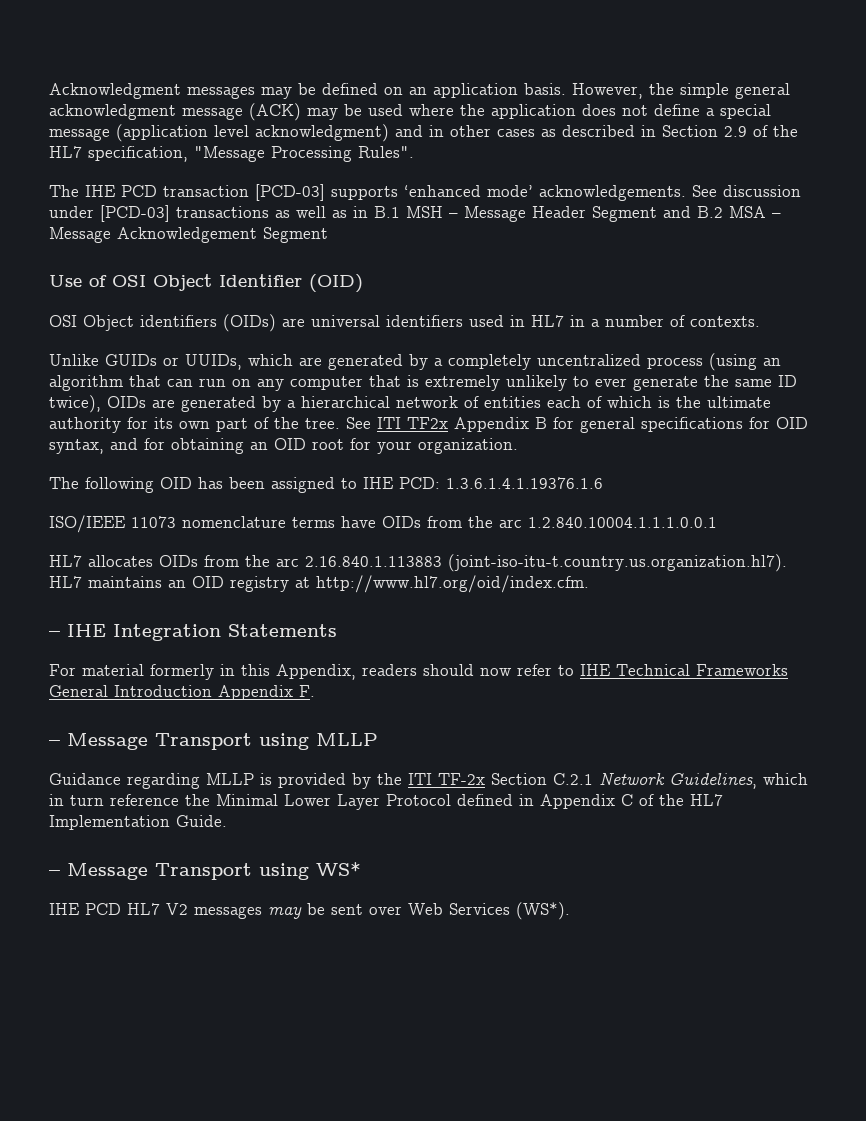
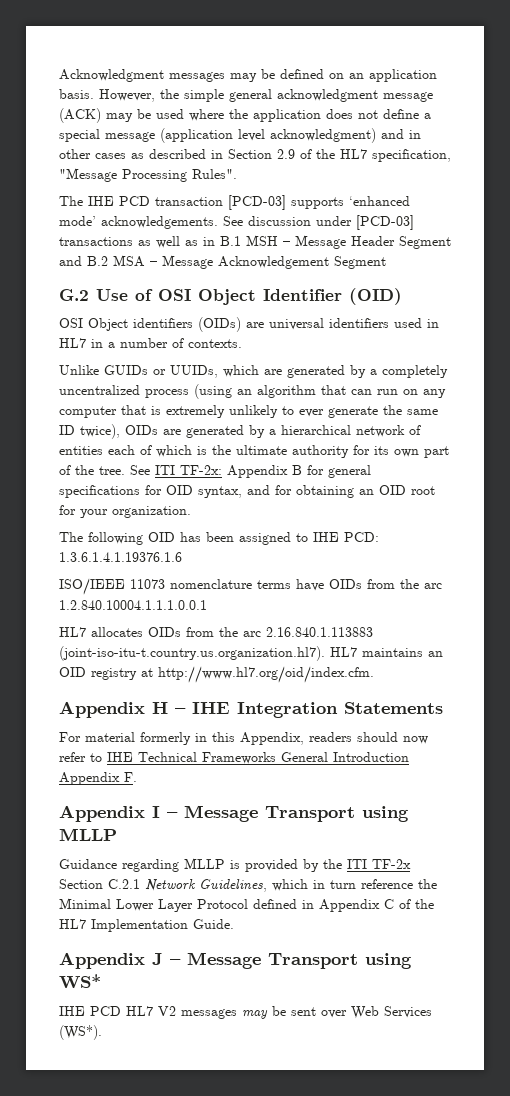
(328, 235) none -> [59,289,89,301] G.2
[407,417,448,429] TF2x -> [180,465,222,475] TF-2x:
(589, 584) none -> [59,701,168,718] Appendix H
(315, 691) none -> [59,805,160,822] Appendix I
(227, 821) none -> [59,952,163,969] Appendix J

